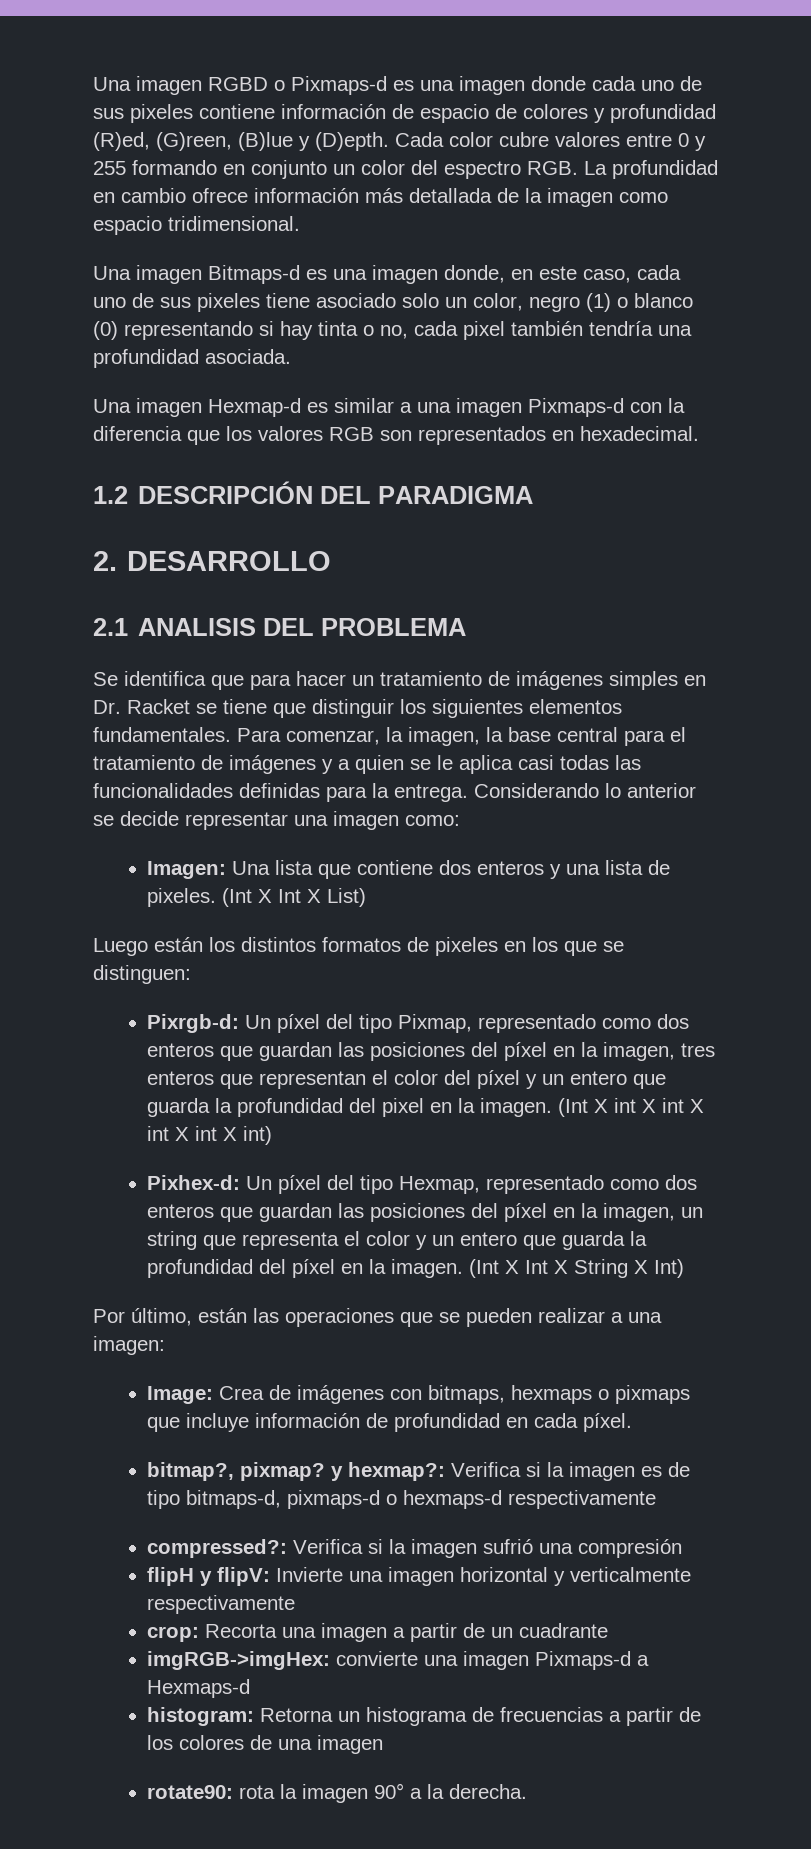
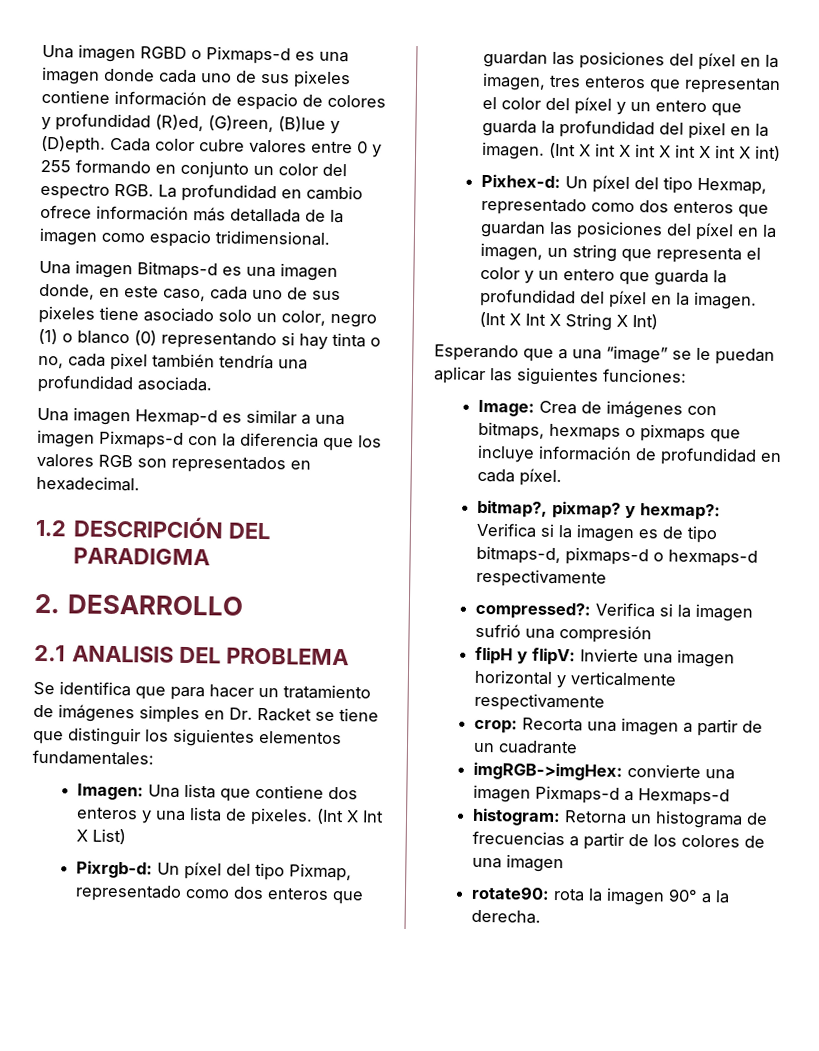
[93,727,686,746] [93,755,641,774] [93,783,696,802] [93,811,460,830] fundamentales. Para comenzar, la imagen, la base central para el tratamiento de imágenes y a quien se le aplica casi todas las funcionalidades definidas para la entrega. Considerando lo anterior se decide representar una imagen como: -> [32,749,154,766] fundamentales:
[93,937,624,956] [93,965,191,984] // Luego están los distintos formatos de pixeles en los que se distinguen: -> (127, 836) none
[93,1308,662,1327] [93,1336,165,1355] Por último, están las operaciones que se pueden realizar a una imagen: -> [434,344,775,365] [433,366,687,386] Esperando que a una “image” se le puedan aplicar las siguientes funciones:

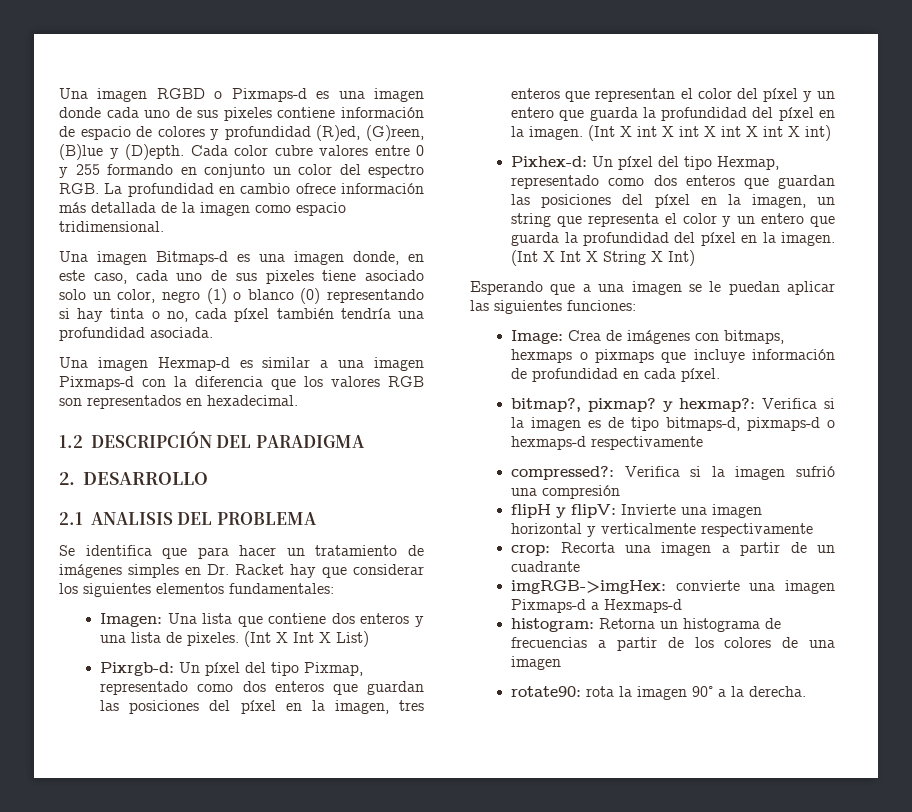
[110,352,148,371] pixel -> [234,308,270,322] píxel
[315,708,379,722] [32,727,141,746] se tiene que distinguir -> [290,564,424,578] hay que considerar
[688,121,727,140] pixel -> [778,107,814,121] píxel
[606,345,668,364] “image” -> [631,281,682,295] imagen

